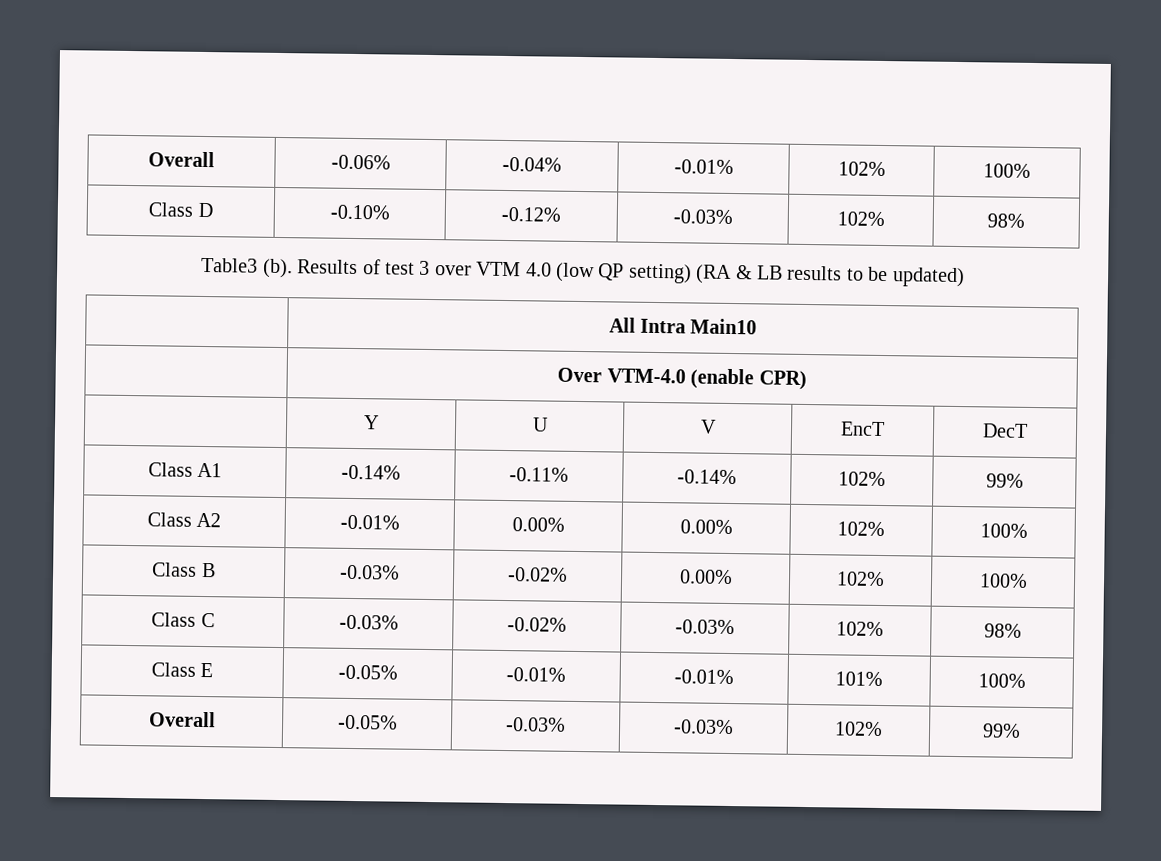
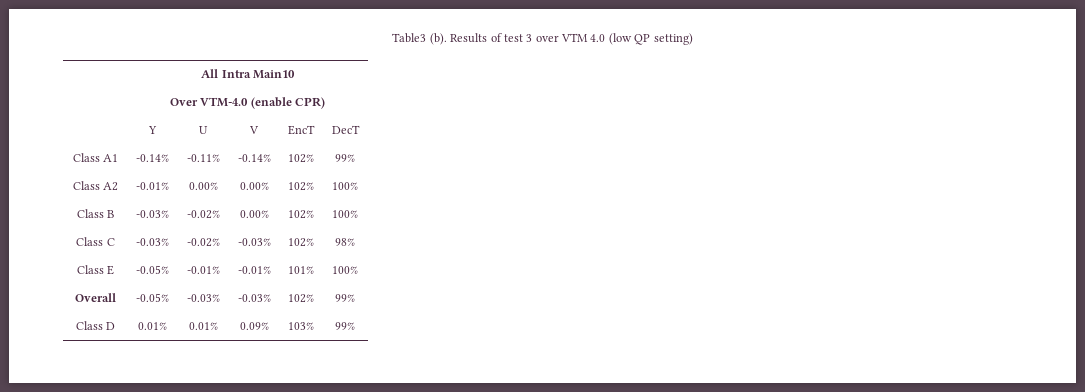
[148,151,215,168] [330,154,391,170] [502,156,562,172] [673,159,734,175] [837,161,886,177] [983,163,1031,178] [148,202,213,218] [329,204,390,220] [501,206,561,222] [672,209,733,225] [836,211,885,227] [987,213,1025,228] Overall | -0.06% | -0.04% | -0.01% | 102% | 100% // Class D | -0.10% | -0.12% | -0.03% | 102% | 98% // -> (392, 38) none
[695,264,965,288] (RA & LB results to be updated) -> (693, 39) none
(1021, 730) none -> [75,321,116,330] [138,322,167,330] [188,322,218,330] [239,322,269,330] [288,322,314,330] [335,322,355,330] // Class D | 0.01% | 0.01% | 0.09% | 103% | 99%

